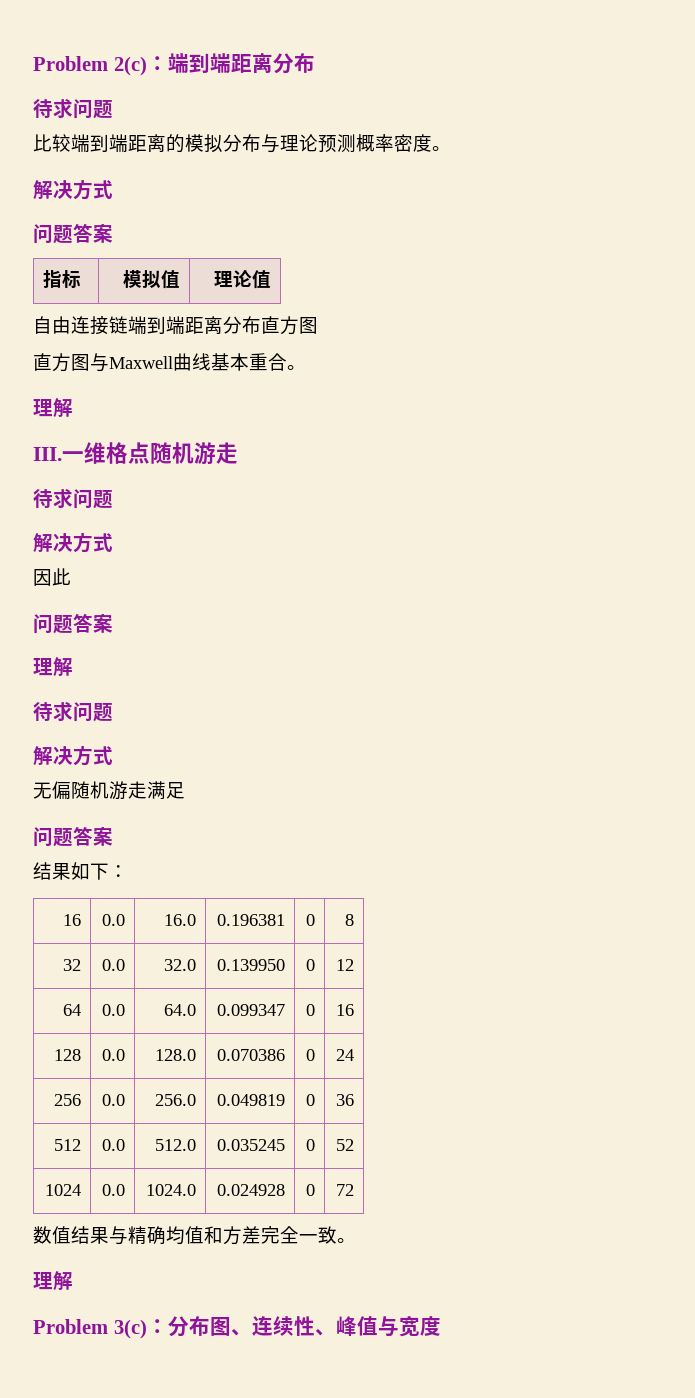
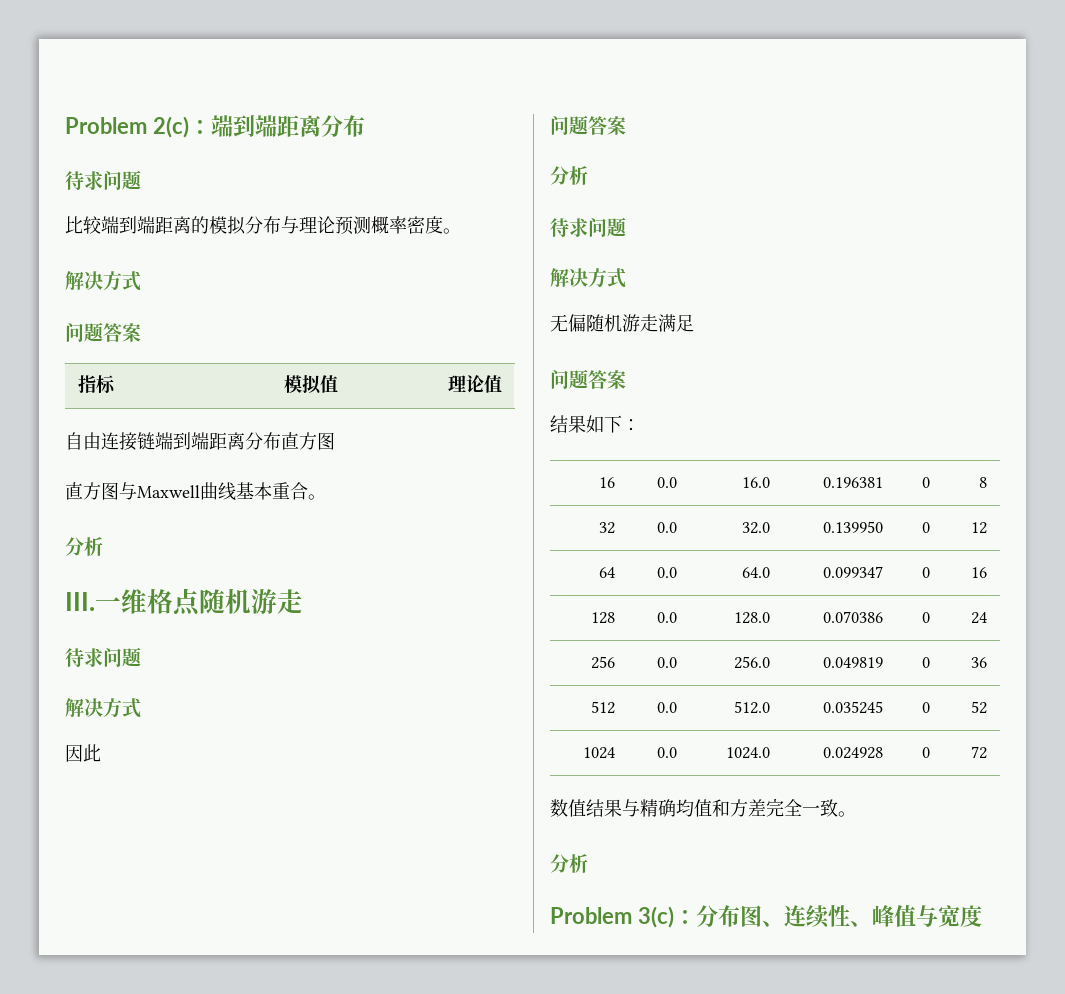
[33,398,73,418] 理解 -> [65,537,103,556] 分析
[33,657,73,677] 理解 -> [550,166,588,185] 分析
[33,1271,73,1291] 理解 -> [550,854,588,873] 分析

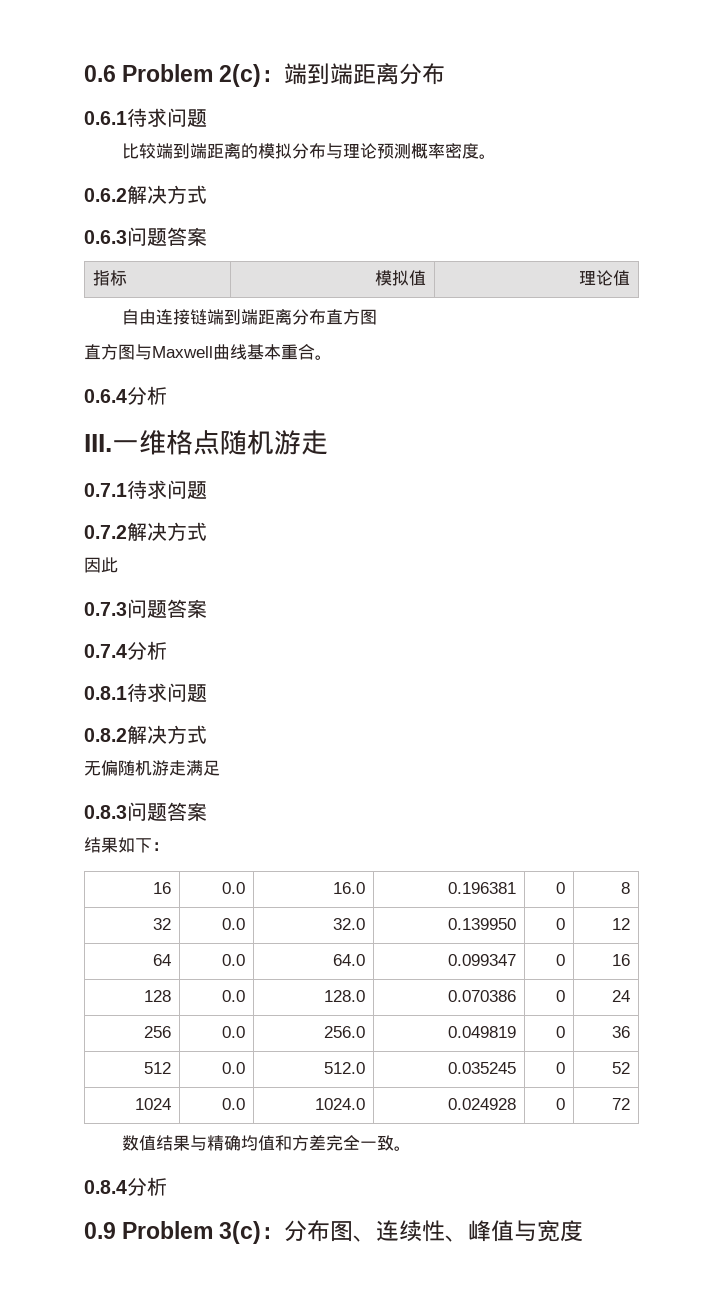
(65, 125) none -> [84,65,116,82] 0.6
(365, 126) none -> [84,111,127,125] 0.6.1
[65,271,141,291] 解决方式 // -> [84,185,207,204] [84,230,127,244] 0.6.2解决方式 // 0.6.3
(326, 497) none -> [84,389,127,403] 0.6.4
[65,647,141,667] 待求问题 // -> [84,480,207,499] [84,525,127,539] 0.7.1待求问题 // 0.7.2
[550,115,626,135] [550,166,588,185] [550,217,626,237] 问题答案 // 分析 // 待求问题 // -> [84,599,207,618] [84,641,167,660] [84,683,207,702] [84,728,127,742] 0.7.3问题答案 // 0.7.4分析 // 0.8.1待求问题 // 0.8.2
(694, 323) none -> [84,805,127,819] 0.8.3
[550,854,588,873] 分析 // -> [84,1177,167,1196] [84,1222,116,1239] 0.8.4分析 // 0.9

